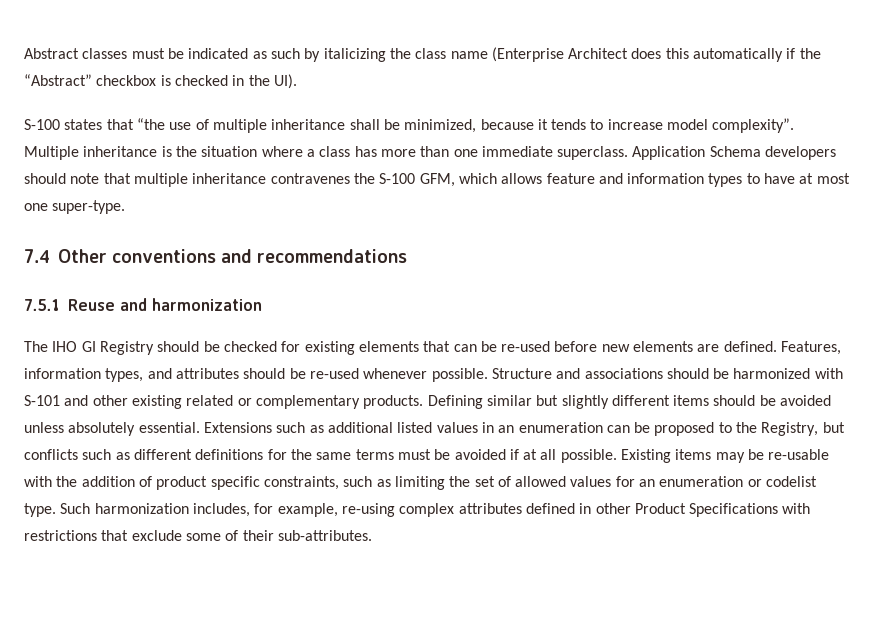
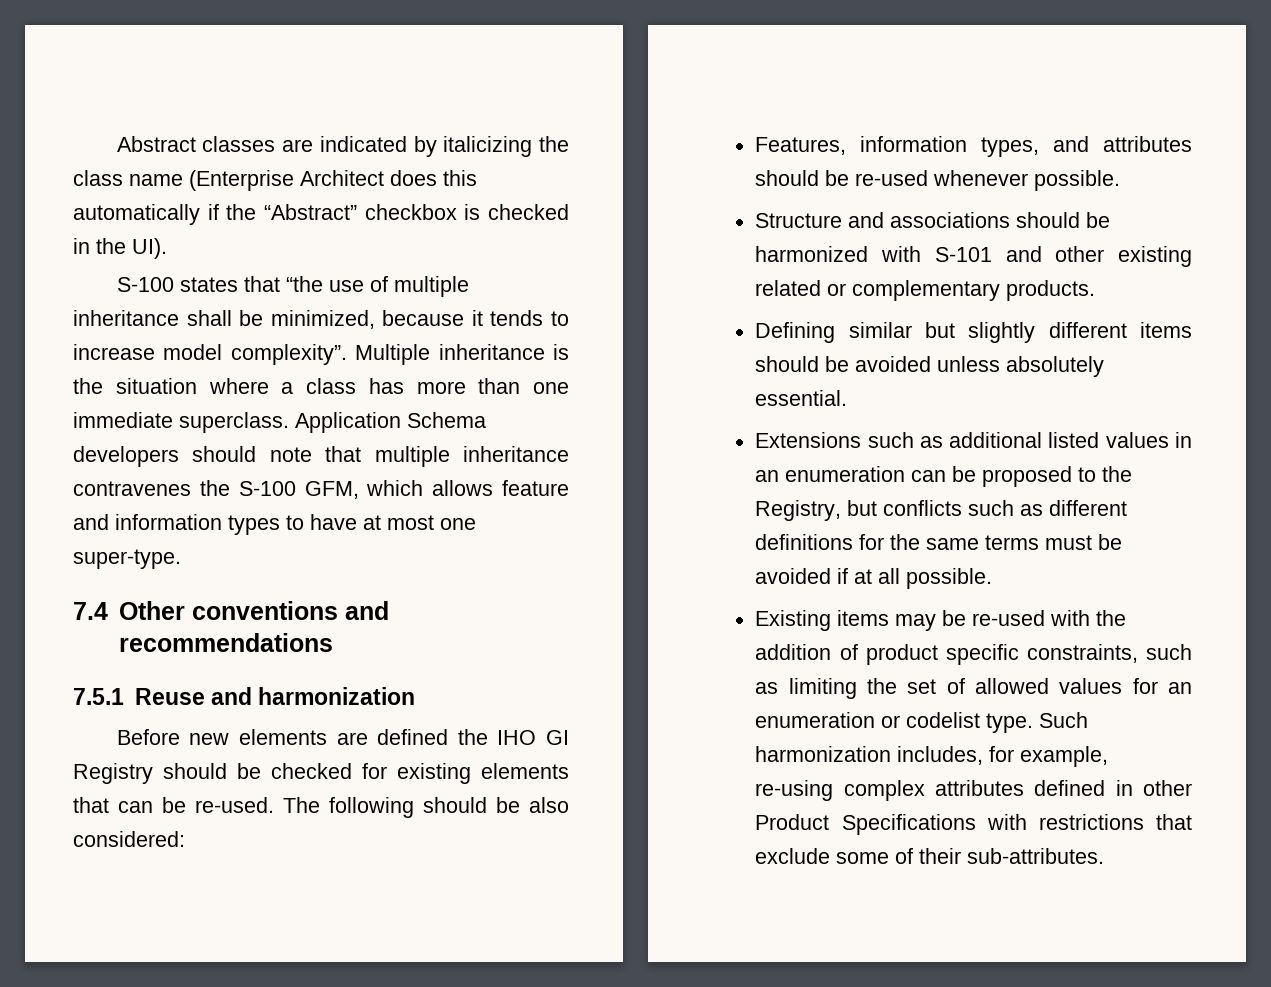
[131,48,300,59] must be indicated as such -> [282,136,407,152] are indicated
[24,341,48,352] The -> [116,729,488,745] Before new elements are defined the
[501,341,777,352] re-used before new elements are defined. -> [195,797,569,818] [73,831,185,847] re-used. The following should be also considered: //
(488, 375) none -> (1121, 180) //
(424, 402) none -> (1096, 290) //
(200, 427) none -> (848, 398) //
(617, 456) none -> (993, 578) //
[768,449,830,460] re-usable -> [972,610,1046,626] re-used

